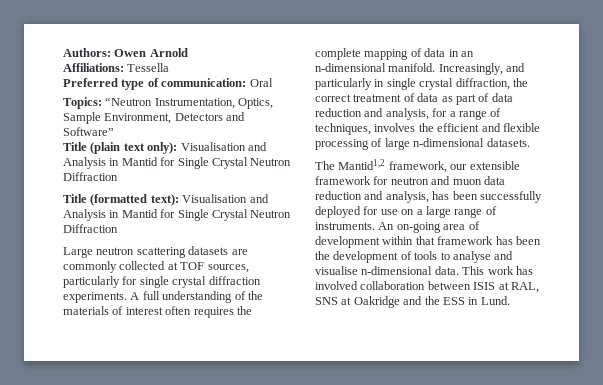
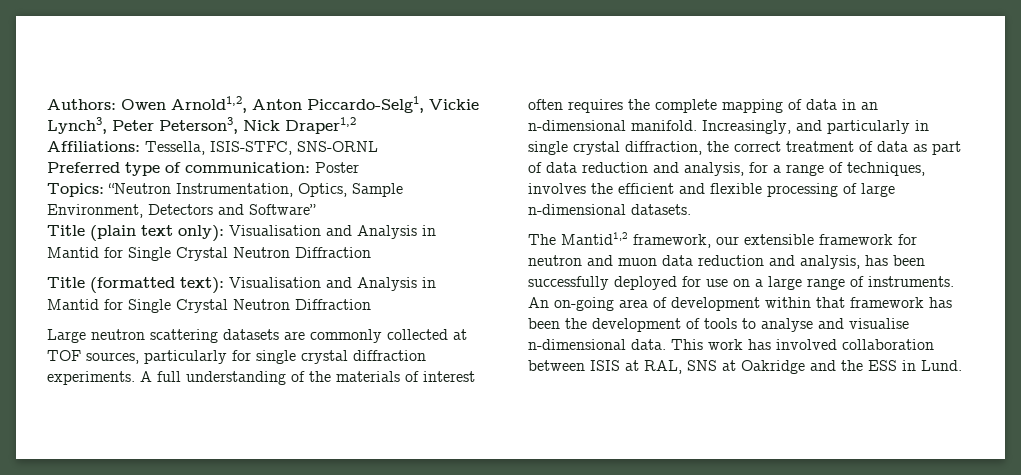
[149,48,188,57] [63,63,170,72] Arnold // Affiliations: Tessella -> [171,96,479,113] [47,117,356,134] [47,141,378,155] Arnold1,2, Anton Piccardo-Selg1, Vickie Lynch3, Peter Peterson3, Nick Draper1,2 // Affiliations: Tessella, ISIS-STFC, SNS-ORNL
[249,78,273,87] Oral -> [315,162,359,173] Poster

